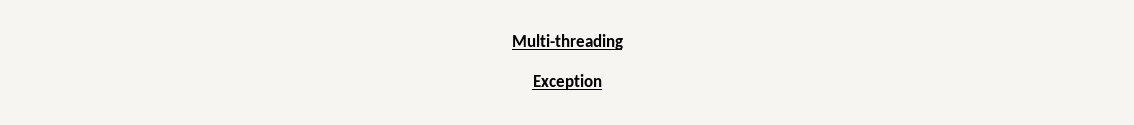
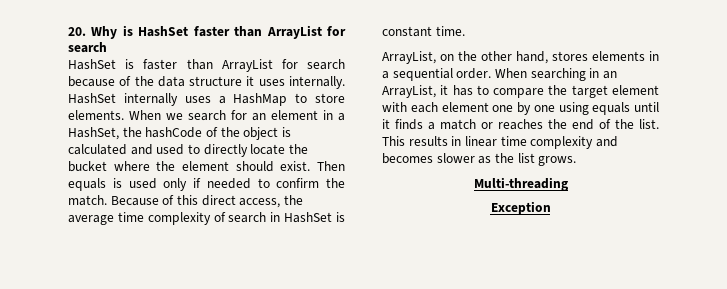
(511, 42) none -> [68,25,347,39] [68,42,107,53] [68,59,345,72] [68,76,345,89] [68,93,346,106] [68,110,345,121] [68,127,291,140] [68,144,308,157] [68,161,345,172] [68,178,345,191] [68,195,303,208] [68,212,345,225] [382,26,465,37] [382,51,659,64] [382,68,617,81] [382,85,659,98] [382,102,659,115] [382,119,659,130] [382,136,618,149] [382,153,577,166] 20. Why is HashSet faster than ArrayList for search // HashSet is faster than ArrayList for search because of the data structure it uses internally. HashSet internally uses a HashMap to store elements. When we search for an element in a HashSet, the hashCode of the object is calculated and used to directly locate the bucket where the element should exist. Then equals is used only if needed to confirm the match. Because of this direct access, the average time complexity of search in HashSet is constant time. // ArrayList, on the other hand, stores elements in a sequential order. When searching in an ArrayList, it has to compare the target element with each element one by one using equals until it finds a match or reaches the end of the list. This results in linear time complexity and becomes slower as the list grows. //

